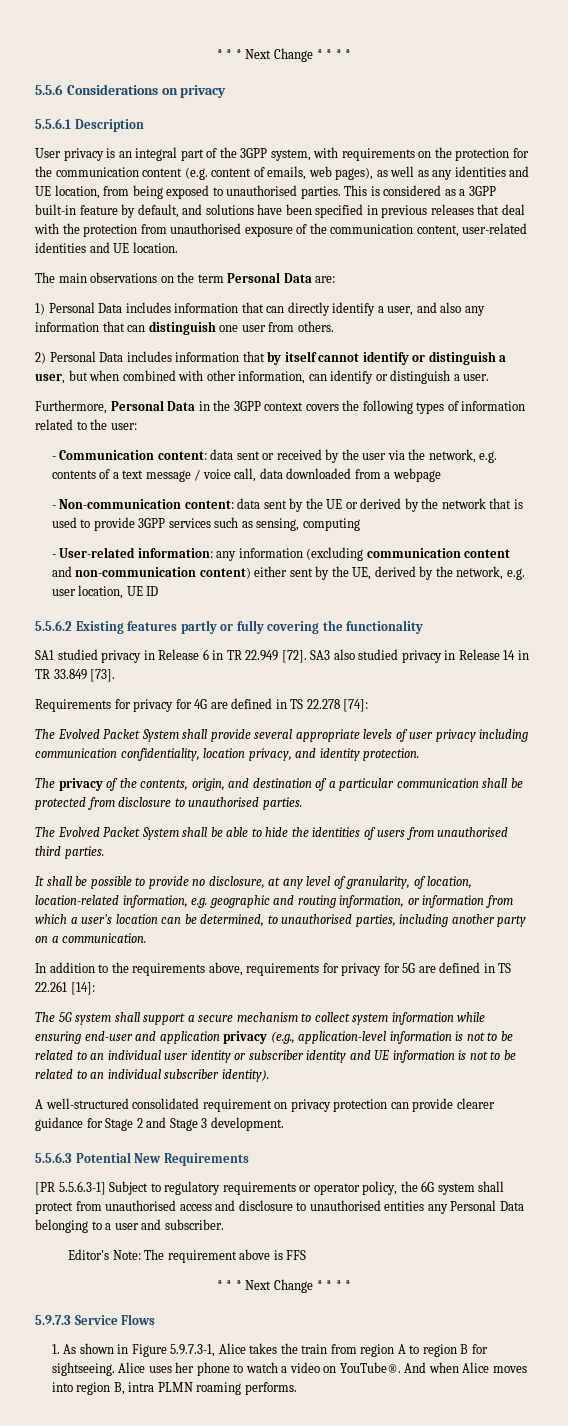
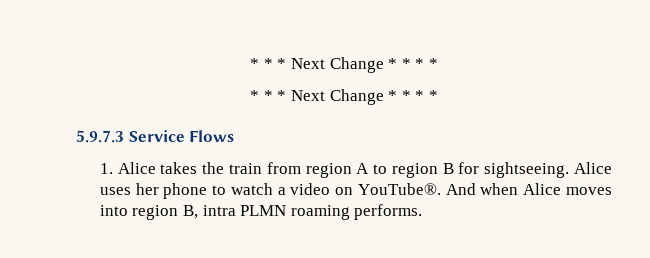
[216,48,352,62] [35,84,227,98] [35,118,144,132] [35,147,529,161] [35,166,530,180] [35,185,496,199] [35,204,525,218] [34,223,528,237] [35,242,178,253] [35,272,336,283] [35,302,485,316] [35,321,334,335] [35,351,507,365] [35,370,490,384] [35,400,526,414] [35,419,137,430] [51,449,498,463] [51,468,441,482] [51,498,523,512] [51,517,360,531] [51,547,511,561] [51,566,525,580] [51,585,159,599] [35,620,424,634] [35,649,529,663] [35,669,116,682] [35,698,369,712] [35,729,529,742] [35,748,420,761] [35,778,523,791] [35,797,302,810] [35,827,509,840] [35,846,104,859] [35,876,473,889] [35,895,513,908] [35,914,527,927] [35,933,147,943] [35,962,512,976] [35,981,95,995] [35,1012,486,1025] [35,1031,513,1044] [35,1050,516,1063] [35,1069,269,1082] [35,1098,495,1112] [35,1117,284,1131] [35,1152,249,1166] [35,1181,505,1195] [35,1200,524,1214] [35,1219,224,1233] [68,1249,307,1263] * * * Next Change * * * * // 5.5.6 Considerations on privacy // 5.5.6.1 Description // User privacy is an integral part of the 3GPP system, with requirements on the protection for the communication content (e.g. content of emails, web pages), as well as any identities and UE location, from being exposed to unauthorised parties. This is considered as a 3GPP built-in feature by default, and solutions have been specified in previous releases that deal with the protection from unauthorised exposure of the communication content, user-related identities and UE location. // The main observations on the term Personal Data are: // 1) Personal Data includes information that can directly identify a user, and also any information that can distinguish one user from others. // 2) Personal Data includes information that by itself cannot identify or distinguish a user, but when combined with other information, can identify or distinguish a user. // Furthermore, Personal Data in the 3GPP context covers the following types of information related to the user: // - Communication content: data sent or received by the user via the network, e.g. contents of a text message / voice call, data downloaded from a webpage // - Non-communication content: data sent by the UE or derived by the network that is used to provide 3GPP services such as sensing, computing // - User-related information: any information (excluding communication content and non-communication content) either sent by the UE, derived by the network, e.g. user location, UE ID // 5.5.6.2 Existing features partly or fully covering the functionality // SA1 studied privacy in Release 6 in TR 22.949 [72]. SA3 also studied privacy in Release 14 in TR 33.849 [73]. // Requirements for privacy for 4G are defined in TS 22.278 [74]: // The Evolved Packet System shall provide several appropriate levels of user privacy including communication confidentiality, location privacy, and identity protection. // The privacy of the contents, origin, and destination of a particular communication shall be protected from disclosure to unauthorised parties. // The Evolved Packet System shall be able to hide the identities of users from unauthorised third parties. // It shall be possible to provide no disclosure, at any level of granularity, of location, location-related information, e.g. geographic and routing information, or information from which a user's location can be determined, to unauthorised parties, including another party on a communication. // In addition to the requirements above, requirements for privacy for 5G are defined in TS 22.261 [14]: // The 5G system shall support a secure mechanism to collect system information while ensuring end-user and application privacy (e.g., application-level information is not to be related to an individual user identity or subscriber identity and UE information is not to be related to an individual subscriber identity). // A well-structured consolidated requirement on privacy protection can provide clearer guidance for Stage 2 and Stage 3 development. // 5.5.6.3 Potential New Requirements // [PR 5.5.6.3-1] Subject to regulatory requirements or operator policy, the 6G system shall protect from unauthorised access and disclosure to unauthorised entities any Personal Data belonging to a user and subscriber. // Editor's Note: The requirement above is FFS -> [250,57,438,73] * * * Next Change * * * *
[63,1343,216,1357] As shown in Figure 5.9.7.3-1, -> (113, 168) none

